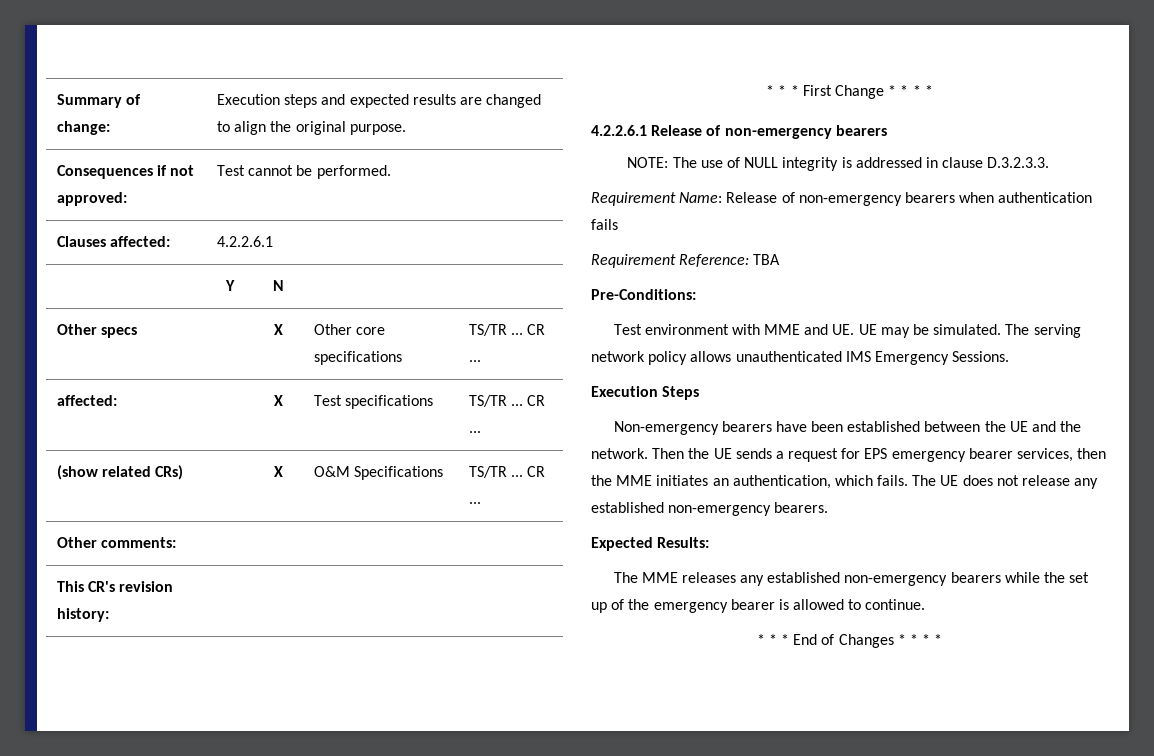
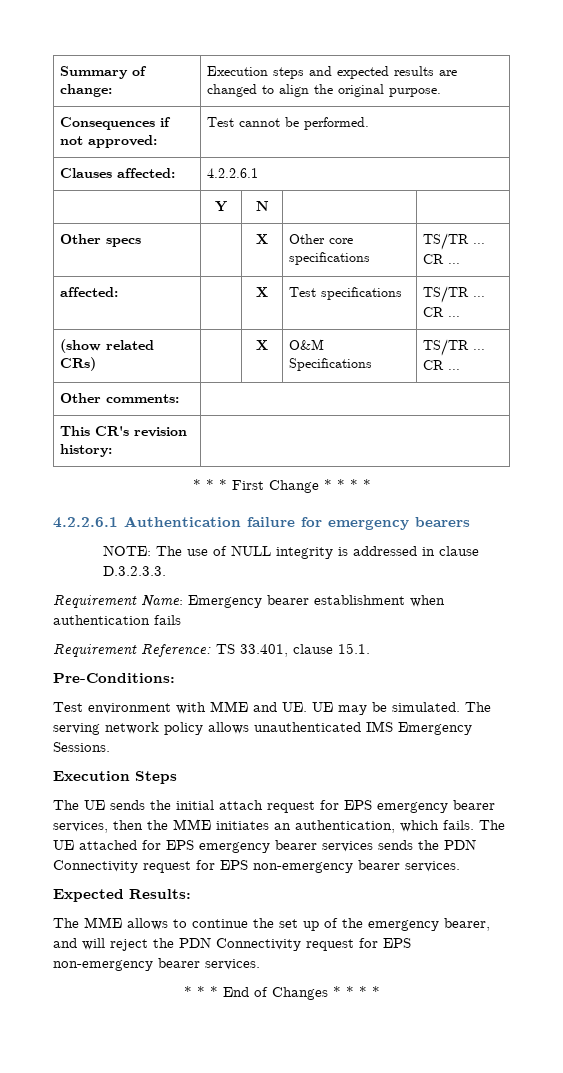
[651,125,832,139] Release of non-emergency -> [124,516,409,530] Authentication failure for emergency
[726,192,955,206] Release of non-emergency bearers -> [188,595,405,608] Emergency bearer establishment
[753,254,781,265] TBA -> [216,643,370,657] TS 33.401, clause 15.1.
[613,421,1082,435] [591,448,784,459] Non-emergency bearers have been established between the UE and the network. Then the UE sends a -> [53,800,263,810] The UE sends the initial attach
[962,475,1099,489] [591,502,829,516] [591,537,710,551] [613,572,1040,586] does not release any established non-emergency bearers. // Expected Results: // The MME releases any established non-emergency bearers while -> [79,839,476,853] [53,860,460,873] [53,889,191,902] [53,917,248,930] attached for EPS emergency bearer services sends the PDN Connectivity request for EPS non-emergency bearer services. // Expected Results: // The MME allows to continue
[730,599,926,610] bearer is allowed to continue. -> [444,918,490,931] [53,937,411,951] [53,958,260,971] bearer, and will reject the PDN Connectivity request for EPS non-emergency bearer services.

